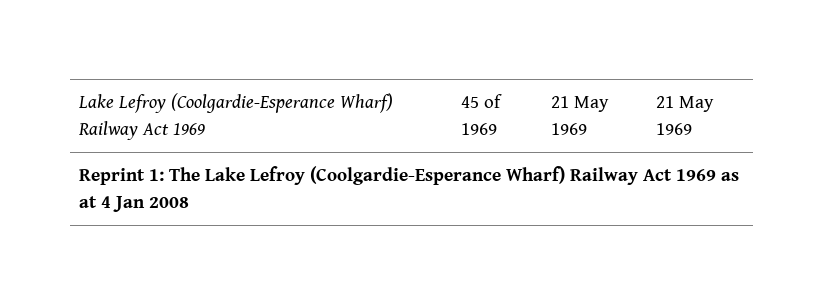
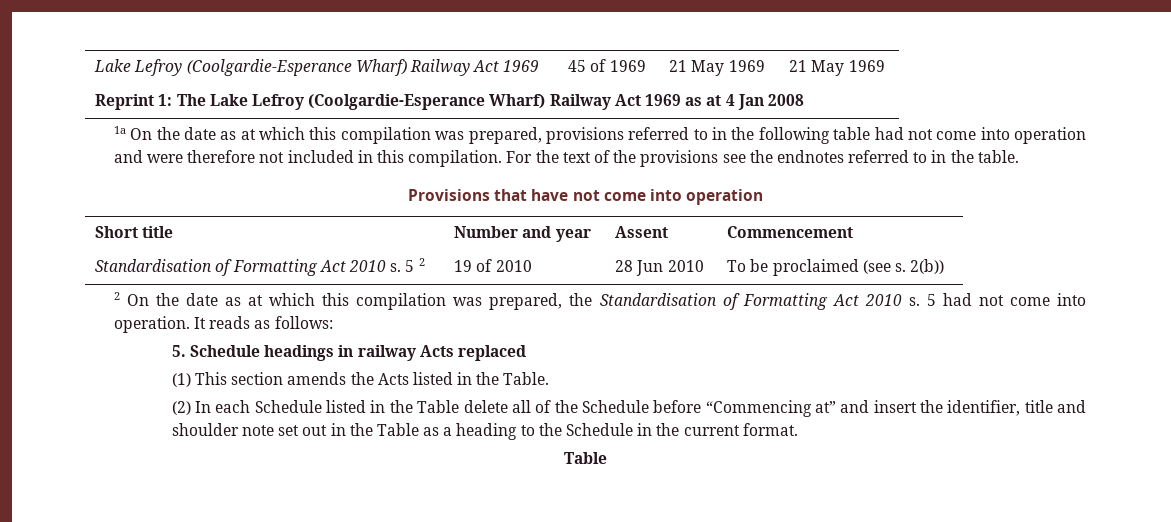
(189, 202) none -> [113,126,1086,144] [113,150,1019,167] [407,189,764,205] [95,226,174,238] [454,226,591,242] [615,226,669,238] [727,226,854,238] [95,258,425,276] [454,259,532,272] [615,260,704,276] [727,259,945,276] [113,292,1087,310] [113,316,333,333] [171,345,526,361] [171,372,550,387] [171,400,1086,417] [171,423,798,440] [564,452,607,464] // 1a On the date as at which this compilation was prepared, provisions referred to in the following table had not come into operation and were therefore not included in this compilation. For the text of the provisions see the endnotes referred to in the table. // Provisions that have not come into operation // Short title | Number and year | Assent | Commencement // Standardisation of Formatting Act 2010 s. 5 2 | 19 of 2010 | 28 Jun 2010 | To be proclaimed (see s. 2(b)) // 2 On the date as at which this compilation was prepared, the Standardisation of Formatting Act 2010 s. 5 had not come into operation. It reads as follows: // 5. Schedule headings in railway Acts replaced // (1) This section amends the Acts listed in the Table. // (2) In each Schedule listed in the Table delete all of the Schedule before “Commencing at” and insert the identifier, title and shoulder note set out in the Table as a heading to the Schedule in the current format. // Table

